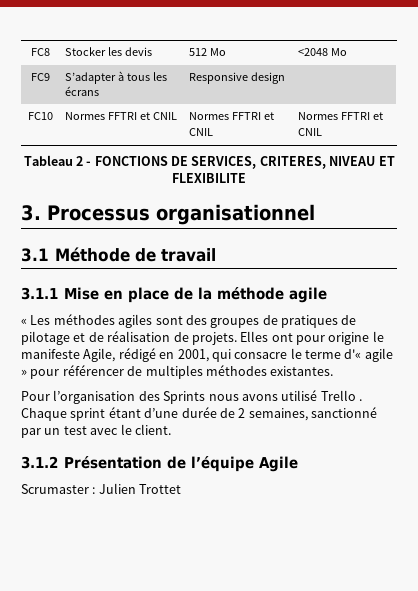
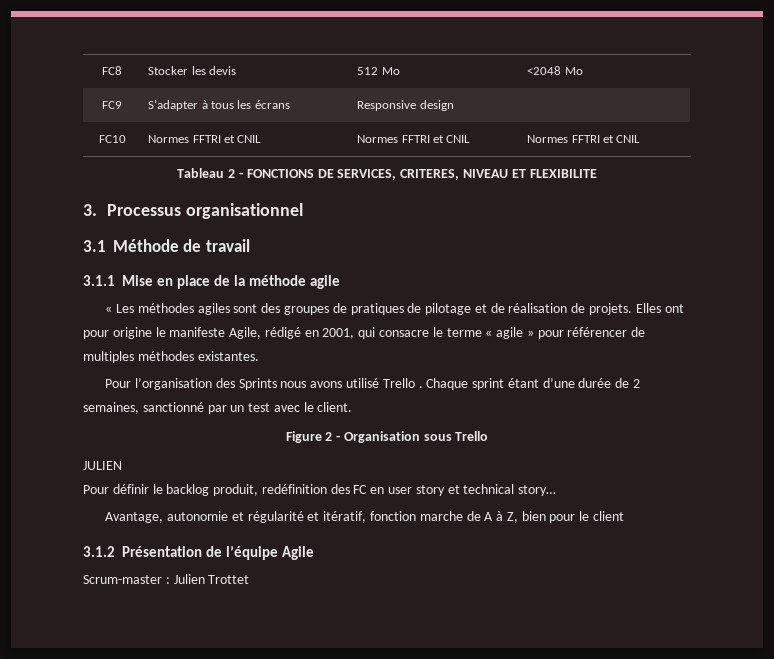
[344,349,362,359] d'« -> [485,330,493,337] «
(171, 429) none -> [285,431,489,443] [83,461,122,470] [83,484,557,496] [105,511,624,523] // Figure 2 - Organisation sous Trello // JULIEN // Pour définir le backlog produit, redéfinition des FC en user story et technical story… // Avantage, autonomie et régularité et itératif, fonction marche de A à Z, bien pour le client
[21,484,89,494] Scrumaster -> [83,575,162,584] Scrum-master

